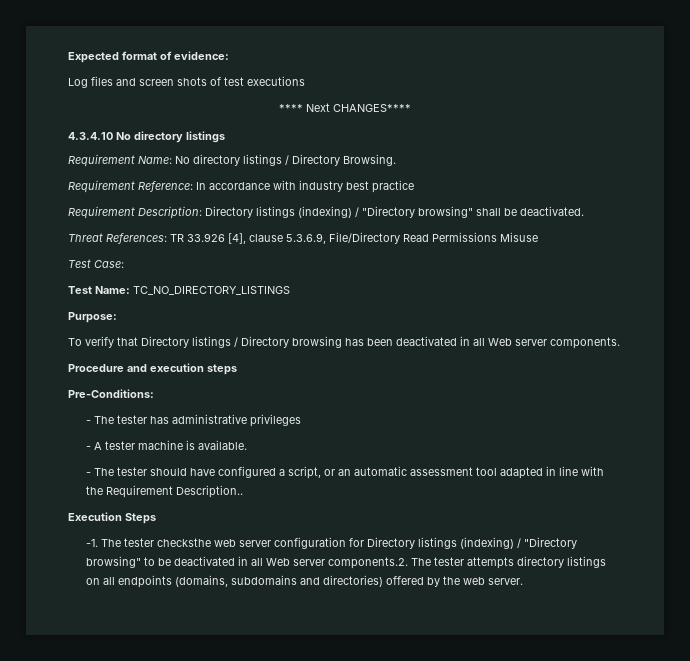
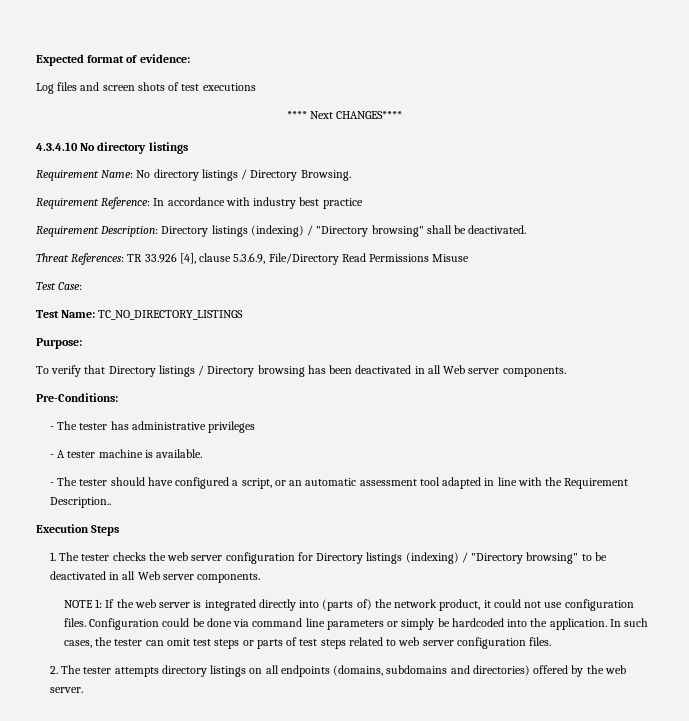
[68,363,237,375] // Procedure and execution steps -> (566, 372) none
[85,538,211,547] -1. The tester checksthe -> [49,552,166,561] 1. The tester checks the
[327,557,408,569] components.2. -> [197,573,261,583] [63,599,634,611] [63,618,649,630] [63,637,552,649] [49,666,58,674] components. // NOTE 1: If the web server is integrated directly into (parts of) the network product, it could not use configuration files. Configuration could be done via command line parameters or simply be hardcoded into the application. In such cases, the tester can omit test steps or parts of test steps related to web server configuration files. // 2.

